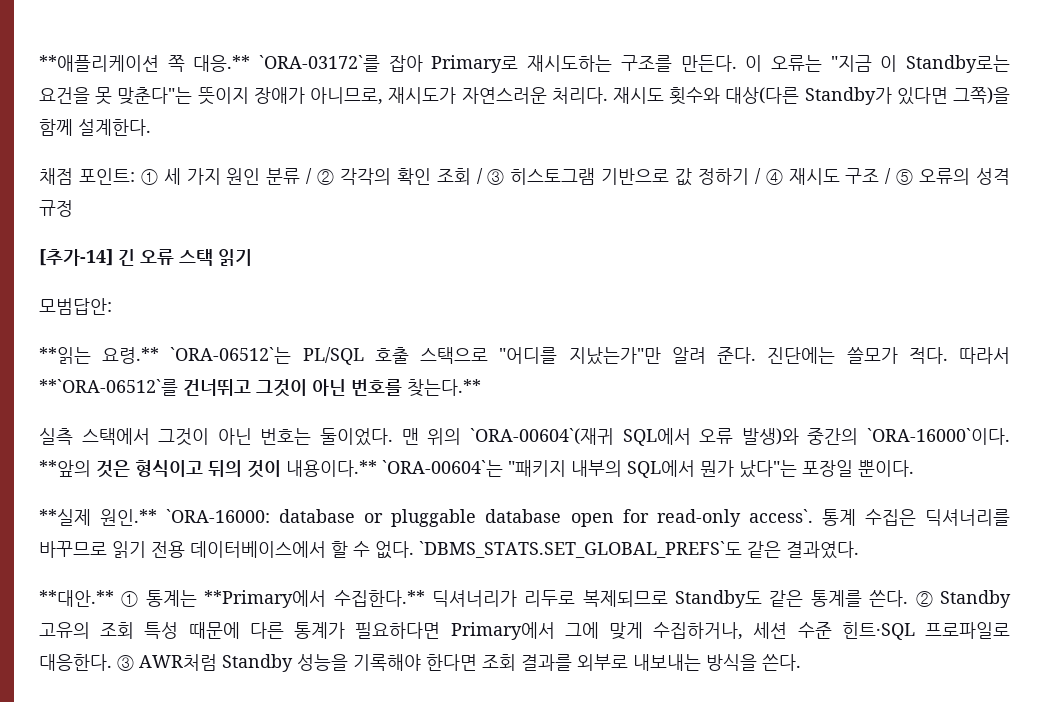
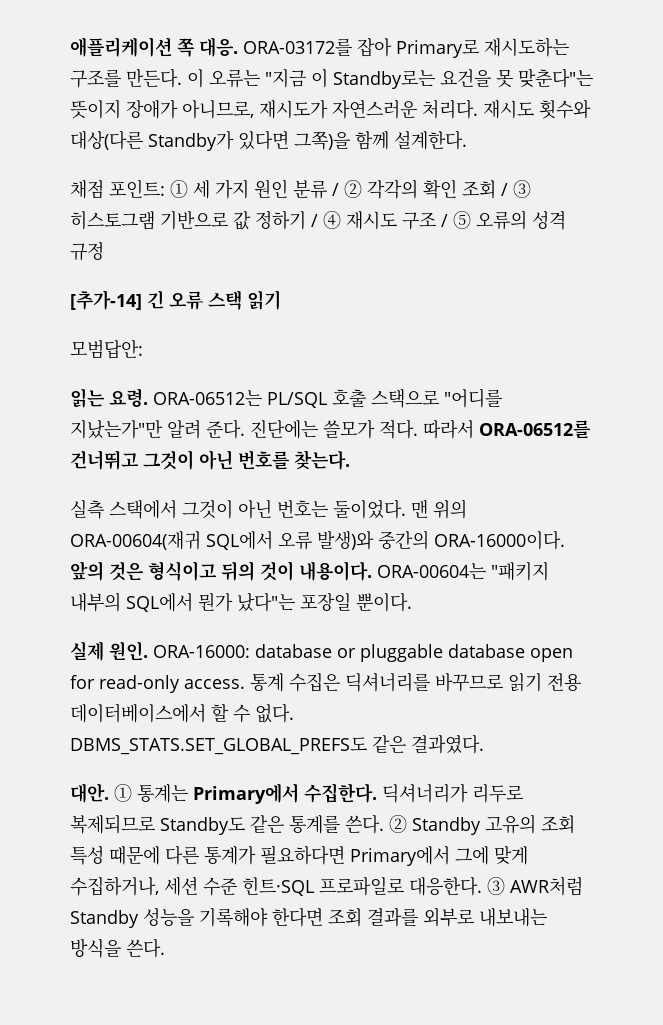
[39,55,381,72] **애플리케이션 쪽 대응.** `ORA-03172`를 -> [70,37,352,57] 애플리케이션 쪽 대응. ORA-03172를
[39,347,292,364] **읽는 요령.** `ORA-06512`는 -> [70,388,262,408] 읽는 요령. ORA-06512는
[39,379,178,396] **`ORA-06512`를 -> [479,420,591,439] ORA-06512를
[407,379,481,397] 찾는다.** -> [294,450,350,470] 찾는다.
[469,428,614,445] `ORA-00604`(재귀 -> [70,531,201,550] ORA-00604(재귀
[867,428,1011,445] [39,460,91,477] `ORA-16000`이다. **앞의 -> [434,530,565,550] [70,561,104,581] ORA-16000이다. 앞의
[286,460,503,477] 내용이다.** `ORA-00604`는 -> [299,561,486,581] 내용이다. ORA-00604는
[39,509,271,526] **실제 원인.** `ORA-16000: -> [70,641,250,661] 실제 원인. ORA-16000:
[748,509,813,523] access`. -> [184,679,245,689] access.
[419,541,742,558] `DBMS_STATS.SET_GLOBAL_PREFS`도 -> [70,737,367,755] DBMS_STATS.SET_GLOBAL_PREFS도
[39,590,114,607] **대안.** -> [70,783,109,803] 대안.
[204,590,425,608] **Primary에서 수집한다.** -> [193,783,377,804] Primary에서 수집한다.

